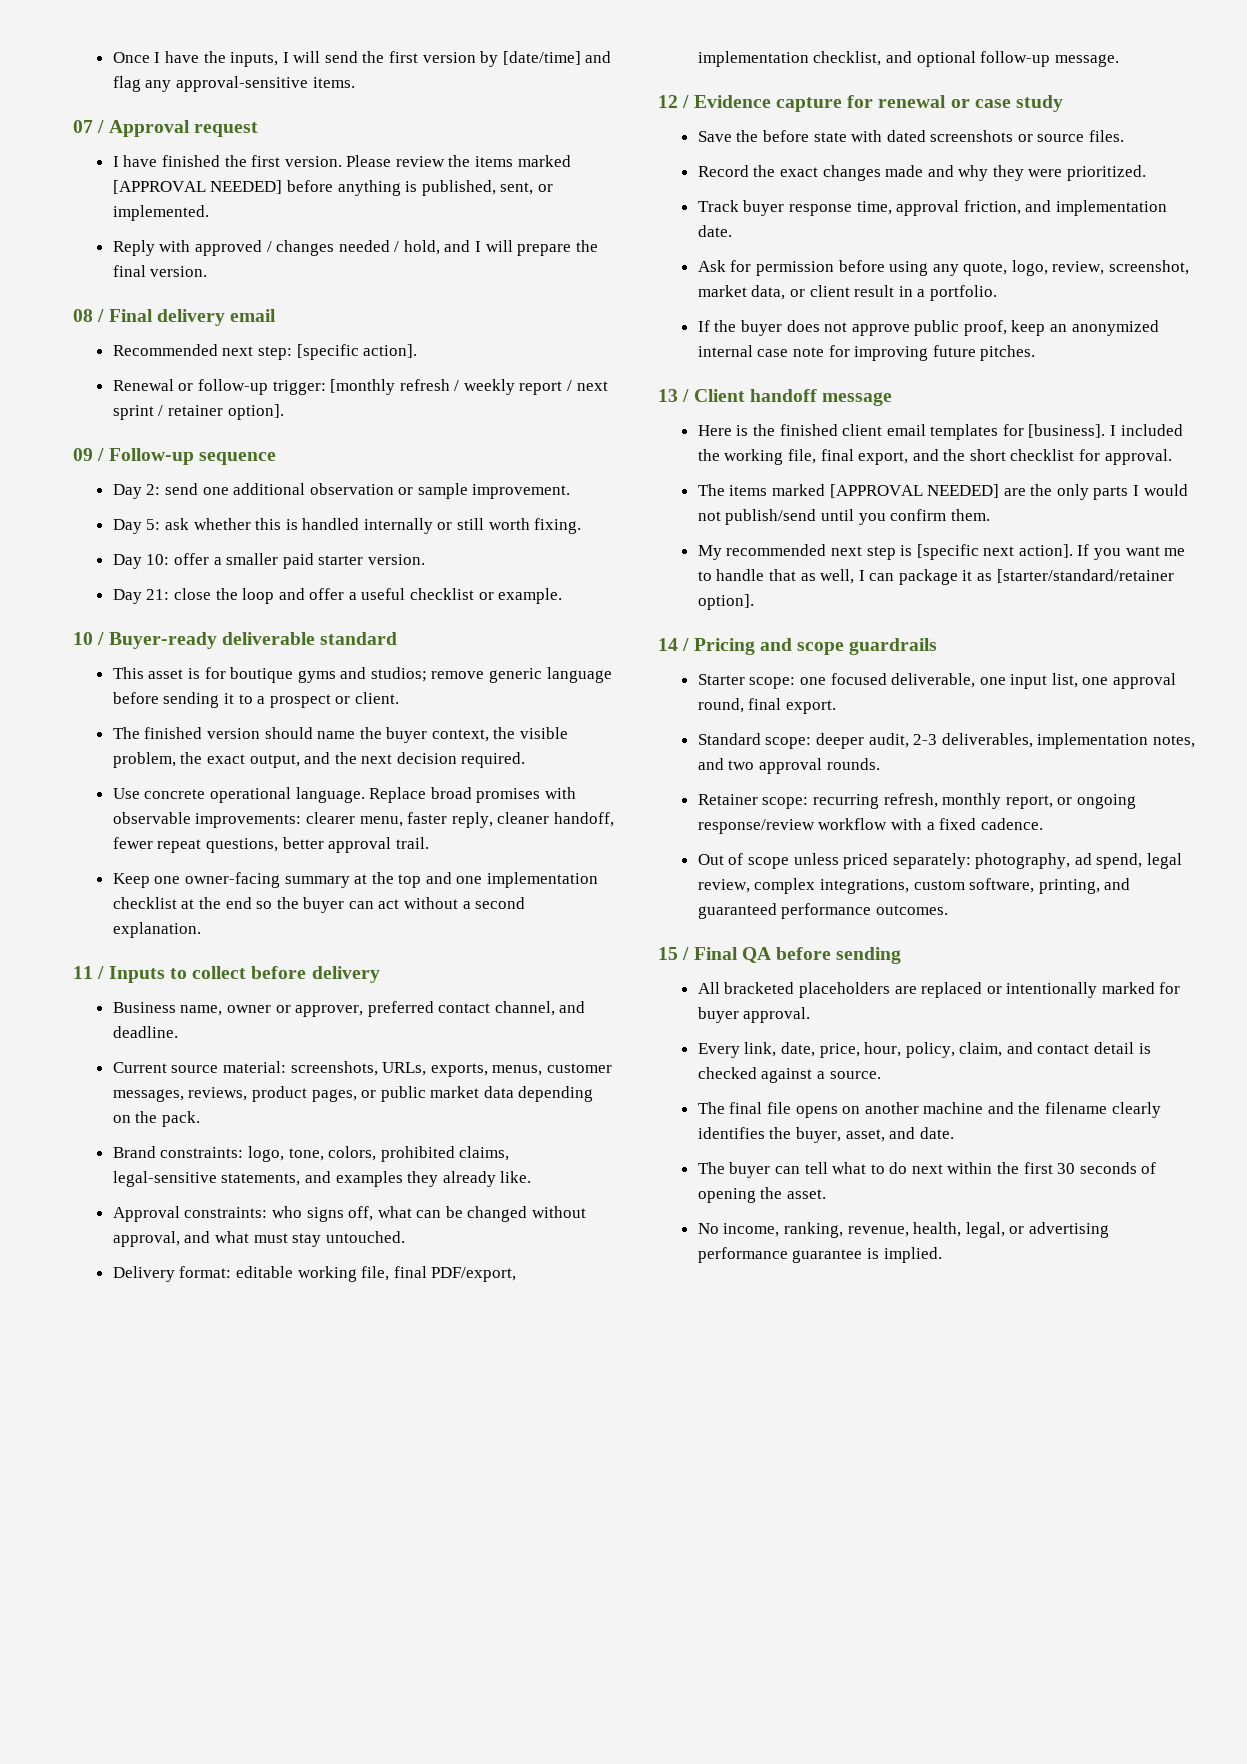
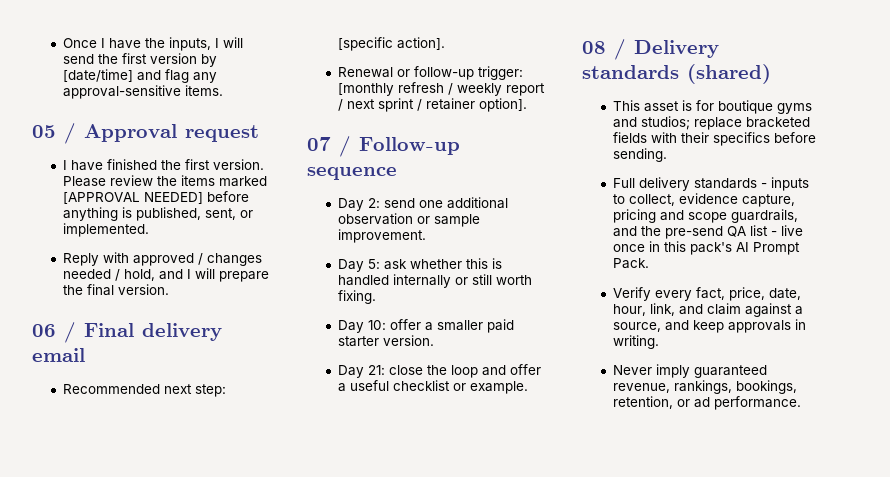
[73,120,93,133] 07 -> [32,125,56,138] 05
[73,309,93,322] 08 -> [32,324,56,337] 06
[73,448,93,461] 09 -> [307,137,331,151] 07
[73,632,398,649] 10 / Buyer-ready deliverable standard -> [582,39,719,60] [582,64,771,84] 08 / Delivery standards (shared)
[431,667,612,683] [112,692,399,708] [112,727,569,743] [112,752,526,768] [112,787,576,803] [112,812,614,828] [112,837,429,853] [112,872,599,888] [112,897,526,913] [112,922,201,938] [73,966,380,983] [112,1001,586,1017] [112,1026,178,1038] [112,1061,612,1077] [112,1086,594,1102] [112,1111,200,1127] [112,1146,510,1162] [112,1171,532,1187] [112,1206,587,1222] [112,1231,405,1247] [112,1266,517,1282] [697,51,1119,67] [658,95,1064,112] [697,130,1125,142] [697,165,1147,181] [697,200,1167,216] [697,225,732,237] [697,260,1190,276] [697,285,997,301] [697,320,1159,336] [697,345,1036,361] [658,389,893,406] [697,424,1183,440] [697,449,1172,465] [697,484,1188,500] [697,509,990,525] [697,544,1186,560] [697,569,1174,585] [697,594,754,610] [658,638,938,655] [697,673,1177,689] [697,698,836,714] [697,733,1195,749] [697,758,880,774] [697,793,1136,809] [697,818,1043,834] [697,853,1183,869] [697,878,1131,894] [697,903,948,919] [658,947,902,964] [697,982,1181,998] [697,1007,811,1023] [697,1042,1151,1058] [697,1067,881,1083] [697,1102,1161,1118] [697,1127,954,1143] [697,1162,1157,1178] [697,1187,826,1203] [697,1222,1109,1238] [697,1247,942,1263] remove generic language before sending it to a prospect or client. // The finished version should name the buyer context, the visible problem, the exact output, and the next decision required. // Use concrete operational language. Replace broad promises with observable improvements: clearer menu, faster reply, cleaner handoff, fewer repeat questions, better approval trail. // Keep one owner-facing summary at the top and one implementation checklist at the end so the buyer can act without a second explanation. // 11 / Inputs to collect before delivery // Business name, owner or approver, preferred contact channel, and deadline. // Current source material: screenshots, URLs, exports, menus, customer messages, reviews, product pages, or public market data depending on the pack. // Brand constraints: logo, tone, colors, prohibited claims, legal-sensitive statements, and examples they already like. // Approval constraints: who signs off, what can be changed without approval, and what must stay untouched. // Delivery format: editable working file, final PDF/export, implementation checklist, and optional follow-up message. // 12 / Evidence capture for renewal or case study // Save the before state with dated screenshots or source files. // Record the exact changes made and why they were prioritized. // Track buyer response time, approval friction, and implementation date. // Ask for permission before using any quote, logo, review, screenshot, market data, or client result in a portfolio. // If the buyer does not approve public proof, keep an anonymized internal case note for improving future pitches. // 13 / Client handoff message // Here is the finished client email templates for [business]. I included the working file, final export, and the short checklist for approval. // The items marked [APPROVAL NEEDED] are the only parts I would not publish/send until you confirm them. // My recommended next step is [specific next action]. If you want me to handle that as well, I can package it as [starter/standard/retainer option]. // 14 / Pricing and scope guardrails // Starter scope: one focused deliverable, one input list, one approval round, final export. // Standard scope: deeper audit, 2-3 deliverables, implementation notes, and two approval rounds. // Retainer scope: recurring refresh, monthly report, or ongoing response/review workflow with a fixed cadence. // Out of scope unless priced separately: photography, ad spend, legal review, complex integrations, custom software, printing, and guaranteed performance outcomes. // 15 / Final QA before sending // All bracketed placeholders are replaced or intentionally marked for buyer approval. // Every link, date, price, hour, policy, claim, and contact detail is checked against a source. // The final file opens on another machine and the filename clearly identifies the buyer, asset, and date. // The buyer can tell what to do next within the first 30 seconds of opening the asset. // No income, ranking, revenue, health, legal, or advertising performance guarantee is implied. -> [693,117,810,130] [612,132,816,146] [612,148,667,162] [612,177,809,191] [612,193,795,207] [612,209,798,223] [612,225,803,239] [612,241,800,255] [612,258,649,269] [612,287,801,301] [612,303,803,317] [612,319,806,333] [612,335,659,349] [612,364,767,378] [612,380,797,394] [612,396,801,410] replace bracketed fields with their specifics before sending. // Full delivery standards - inputs to collect, evidence capture, pricing and scope guardrails, and the pre-send QA list - live once in this pack's AI Prompt Pack. // Verify every fact, price, date, hour, link, and claim against a source, and keep approvals in writing. // Never imply guaranteed revenue, rankings, bookings, retention, or ad performance.

